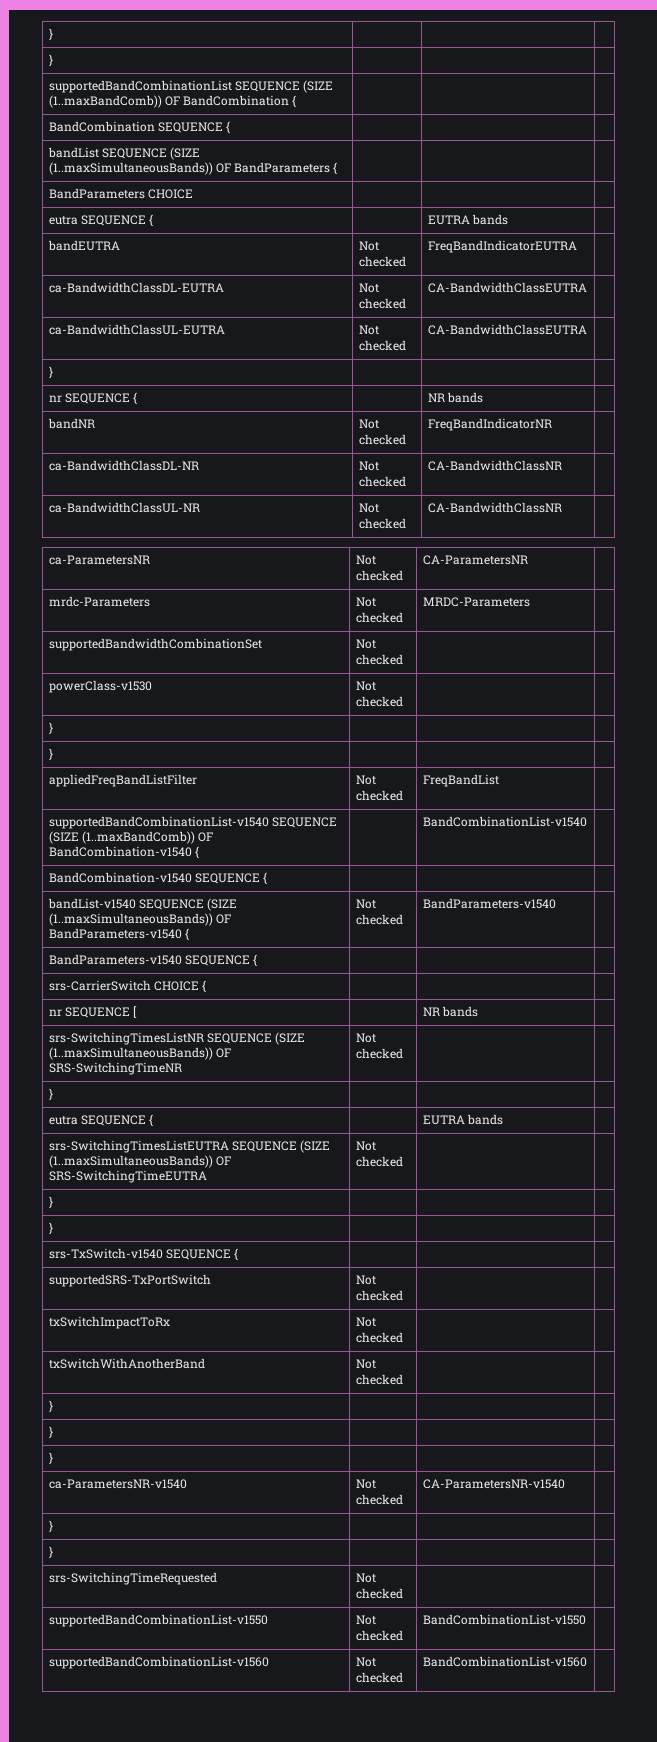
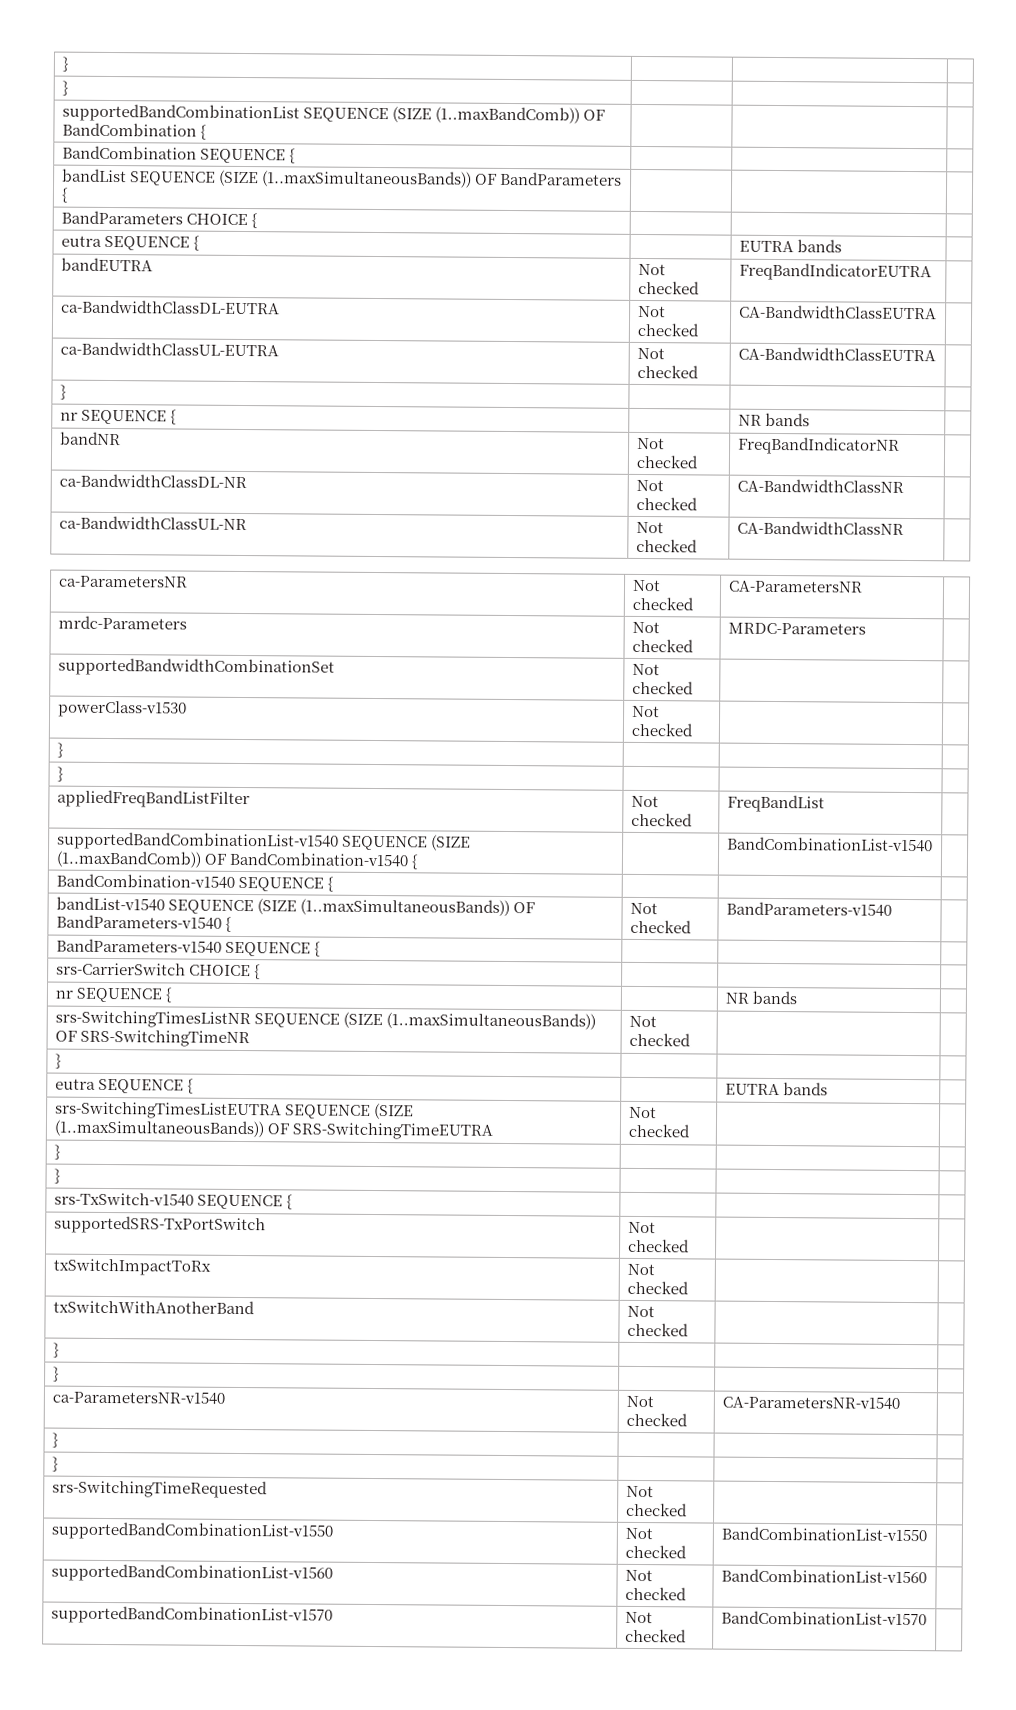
(193, 194) none -> [250,213,258,229] {
[133,1006,138,1018] [ -> [164,987,172,1003] {
[48,1452,53,1465] // } | | | -> (60, 1374) none
(587, 1661) none -> [50,1605,333,1625] [624,1611,653,1624] [624,1628,687,1643] [720,1610,927,1626] // supportedBandCombinationList-v1570 | Not checked | BandCombinationList-v1570 |

